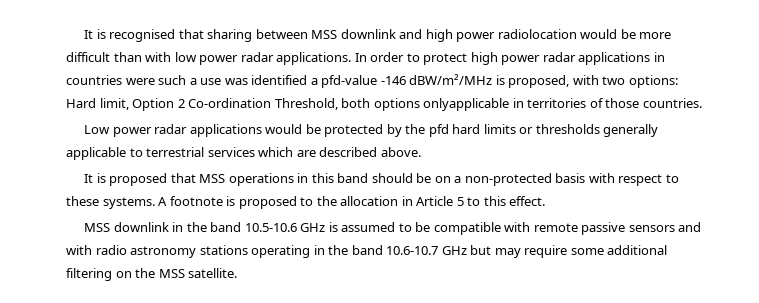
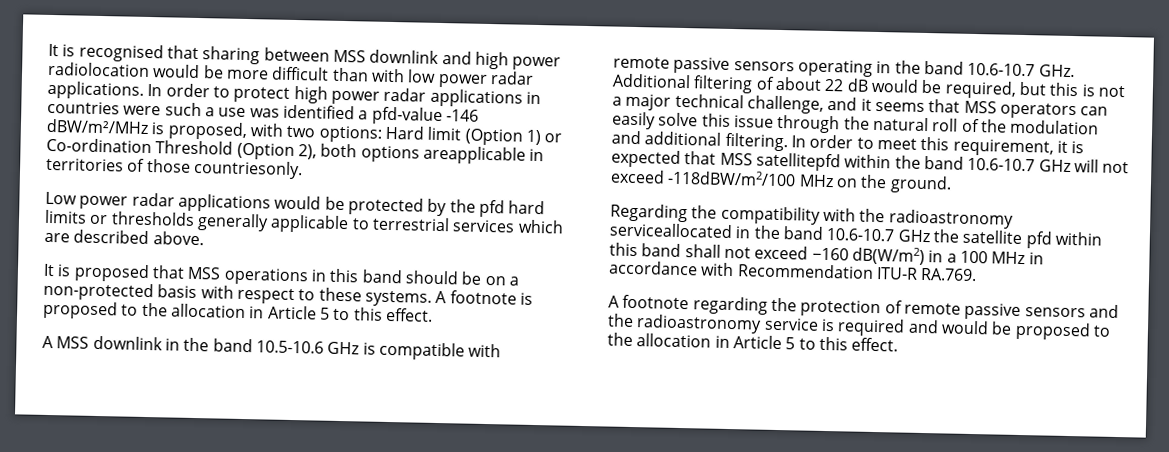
[99,98,338,111] limit, Option 2 Co-ordination Threshold, -> [427,126,563,146] [46,137,317,161] limit (Option 1) or Co-ordination Threshold (Option 2),
[423,98,510,111] onlyapplicable -> [422,145,526,165] areapplicable
[642,98,702,108] countries. -> [192,159,303,180] countriesonly.
(546, 201) none -> [42,335,54,349] A
[341,222,431,232] assumed to be -> (376, 348) none
[678,222,702,232] [66,245,248,258] and with radio astronomy stations -> (795, 66) none
[441,245,668,258] [66,268,238,281] GHz but may require some additional filtering on the MSS satellite. -> [1038,64,1075,78] [612,73,1125,99] [612,93,1109,120] [612,111,1100,135] [611,130,1085,157] [611,149,1130,174] [610,169,952,194] [610,203,1014,229] [609,222,1102,249] [609,242,1044,266] [609,260,978,282] [608,294,1119,321] [607,313,1111,341] [607,332,899,352] GHz. Additional filtering of about 22 dB would be required, but this is not a major technical challenge, and it seems that MSS operators can easily solve this issue through the natural roll of the modulation and additional filtering. In order to meet this requirement, it is expected that MSS satellitepfd within the band 10.6-10.7 GHz will not exceed -118dBW/m2/100 MHz on the ground. // Regarding the compatibility with the radioastronomy serviceallocated in the band 10.6-10.7 GHz the satellite pfd within this band shall not exceed −160 dB(W/m2) in a 100 MHz in accordance with Recommendation ITU-R RA.769. // A footnote regarding the protection of remote passive sensors and the radioastronomy service is required and would be proposed to the allocation in Article 5 to this effect.

